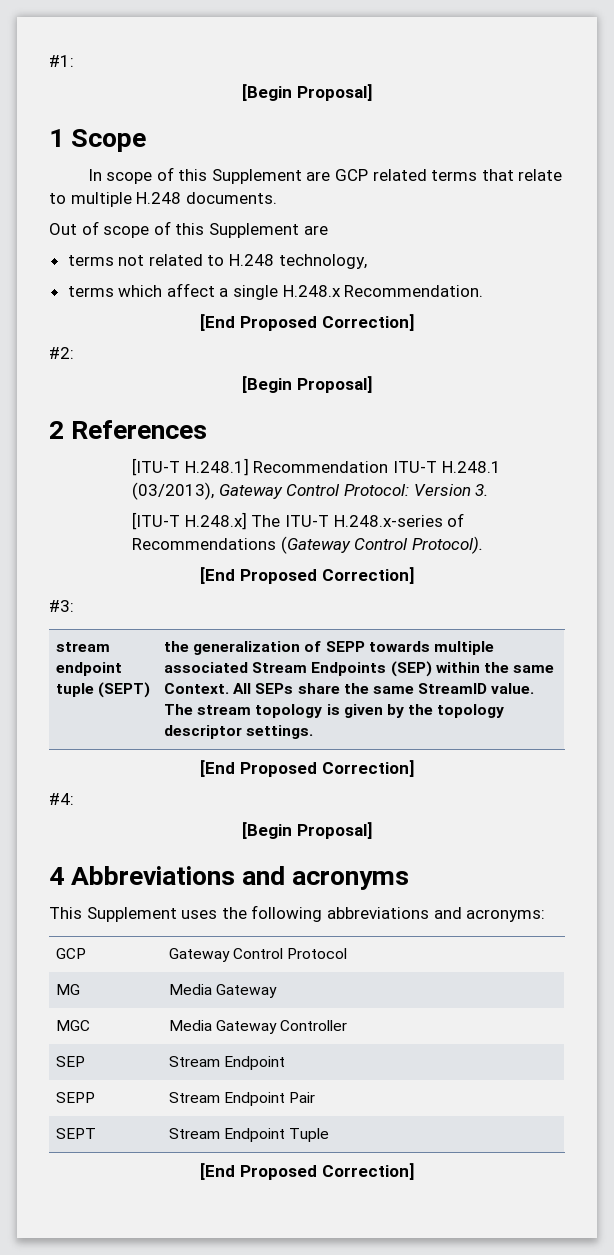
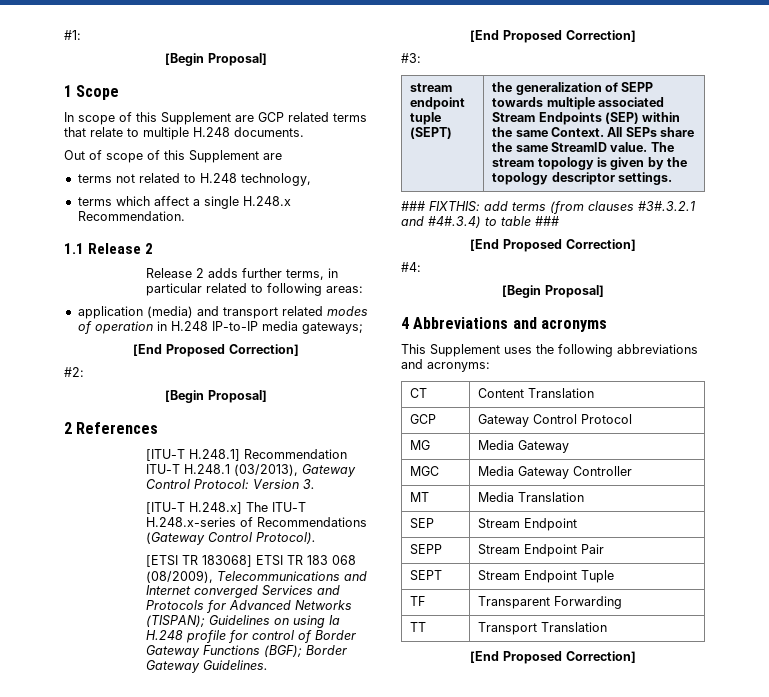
(484, 291) none -> [64,243,154,254] [146,268,339,280] [146,283,364,296] [77,306,368,319] [77,321,363,334] // 1.1 Release 2 // Release 2 adds further terms, in particular related to following areas: // application (media) and transport related modes of operation in H.248 IP-to-IP media gateways;
(483, 545) none -> [146,555,357,567] [146,570,368,583] [146,585,341,598] [146,600,353,613] [146,615,341,628] [146,630,357,643] [146,645,348,658] [146,660,269,673] // [ETSI TR 183068] ETSI TR 183 068 (08/2009), Telecommunications and Internet converged Services and Protocols for Advanced Networks (TISPAN); Guidelines on using Ia H.248 profile for control of Border Gateway Functions (BGF); Border Gateway Guidelines.
(314, 732) none -> [401,201,695,214] [401,216,559,228] // ### FIXTHIS: add terms (from clauses #3#.3.2.1 and #4#.3.4) to table ###
(546, 915) none -> [410,388,428,398] [478,388,595,398] // CT | Content Translation
(348, 1025) none -> [410,492,430,502] [478,492,585,502] // MT | Media Translation
(330, 1135) none -> [410,596,426,606] [478,596,623,609] [410,622,427,632] [478,622,608,635] // TF | Transparent Forwarding // TT | Transport Translation

